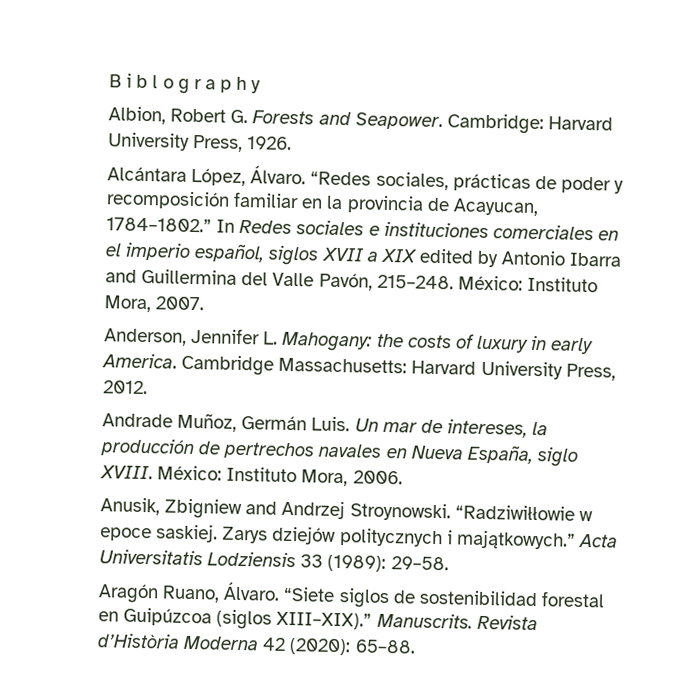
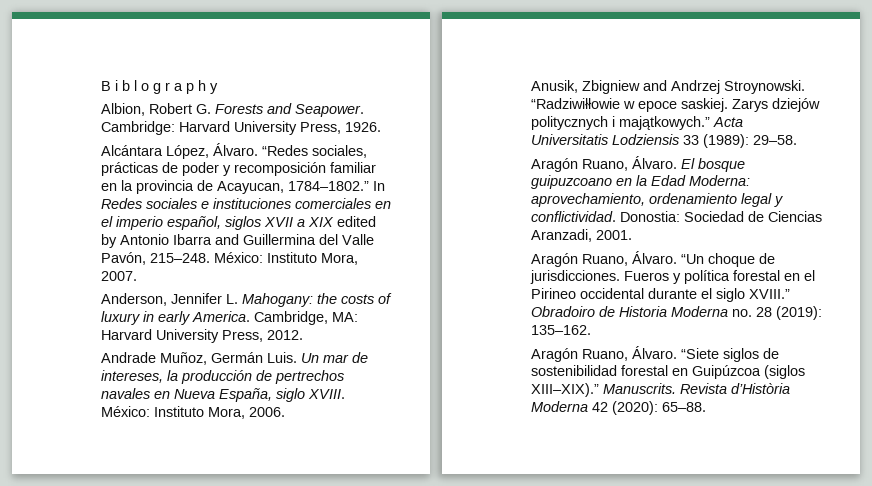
[181,354,408,376] Cambridge Massachusetts: -> [253,311,358,325] Cambridge, MA:
(449, 563) none -> [530,156,745,172] [530,175,750,189] [530,193,783,207] [530,211,822,222] [530,229,632,242] [530,251,775,267] [529,270,815,284] [530,288,790,302] [530,306,822,320] [530,325,591,335] // Aragón Ruano, Álvaro. El bosque guipuzcoano en la Edad Moderna: aprovechamiento, ordenamiento legal y conflictividad. Donostia: Sociedad de Ciencias Aranzadi, 2001. // Aragón Ruano, Álvaro. “Un choque de jurisdicciones. Fueros y política forestal en el Pirineo occidental durante el siglo XVIII.” Obradoiro de Historia Moderna no. 28 (2019): 135–162.

